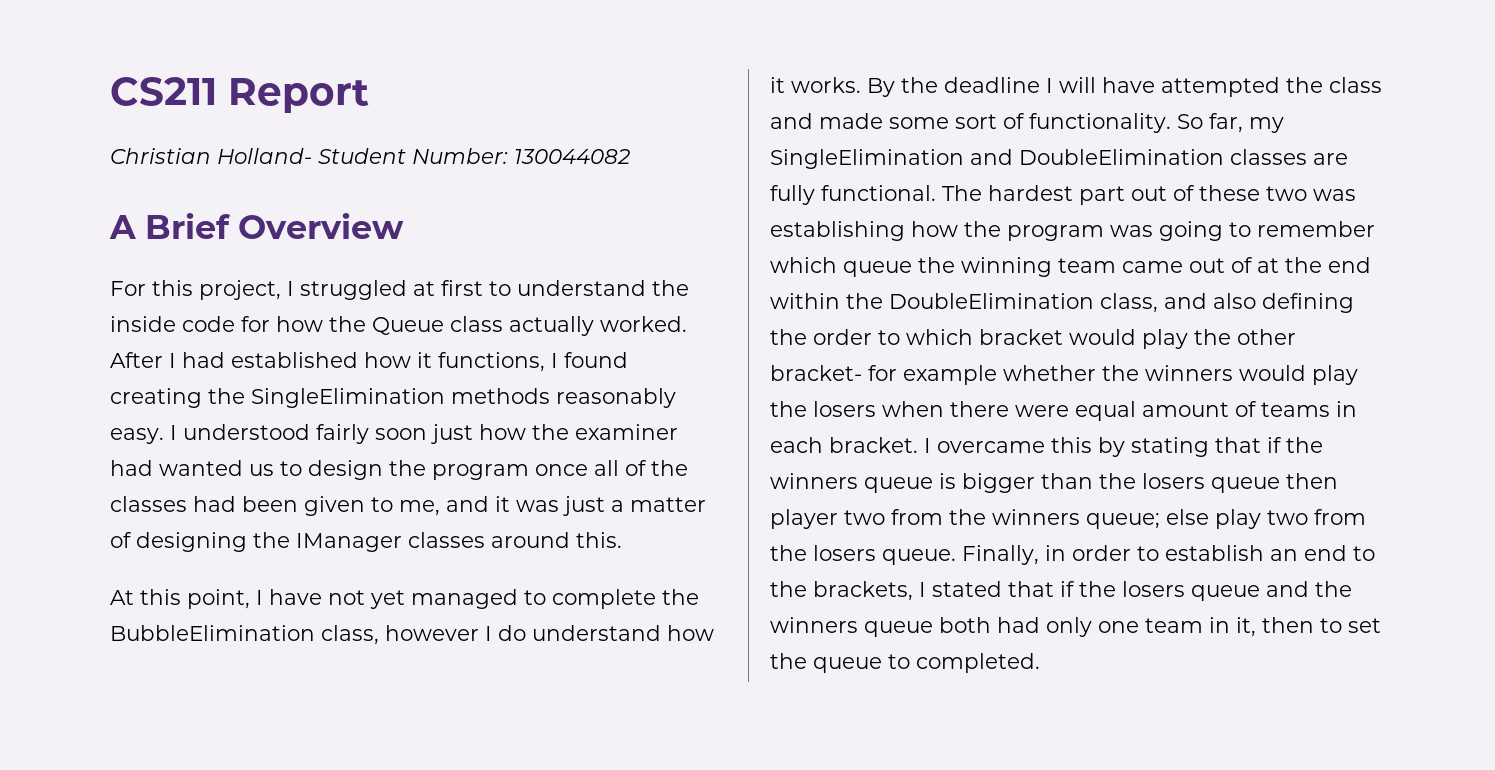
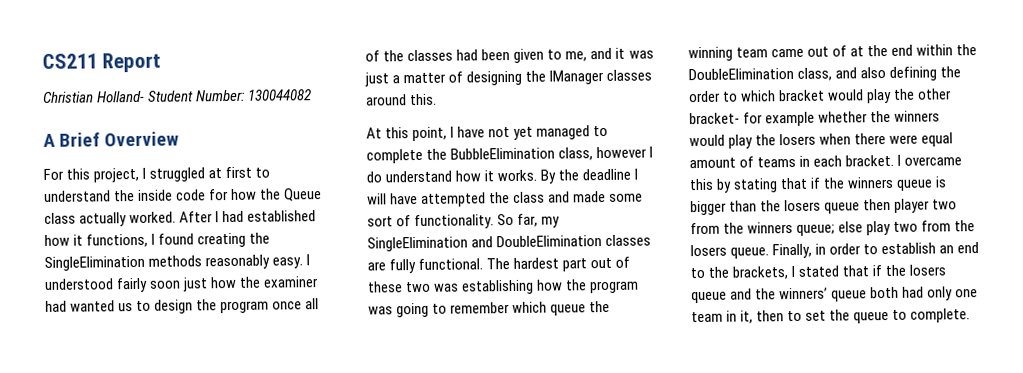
[770,617,858,633] winners -> [779,287,829,300] winners’
[916,653,1040,673] completed. -> [910,308,971,323] complete.

